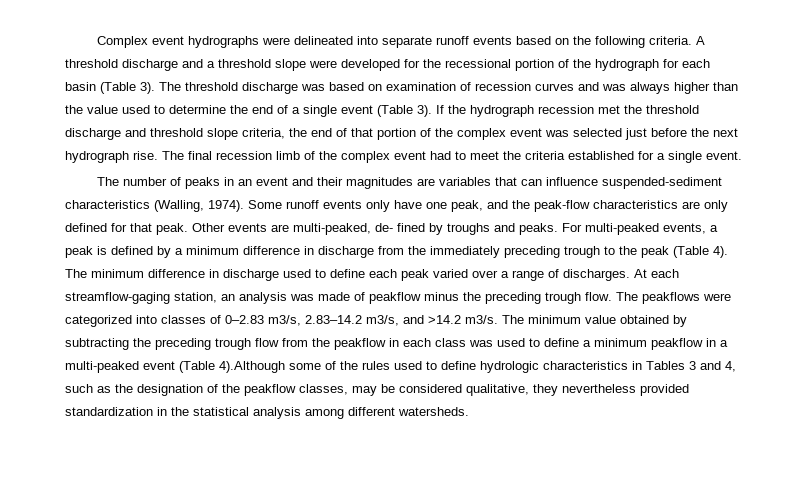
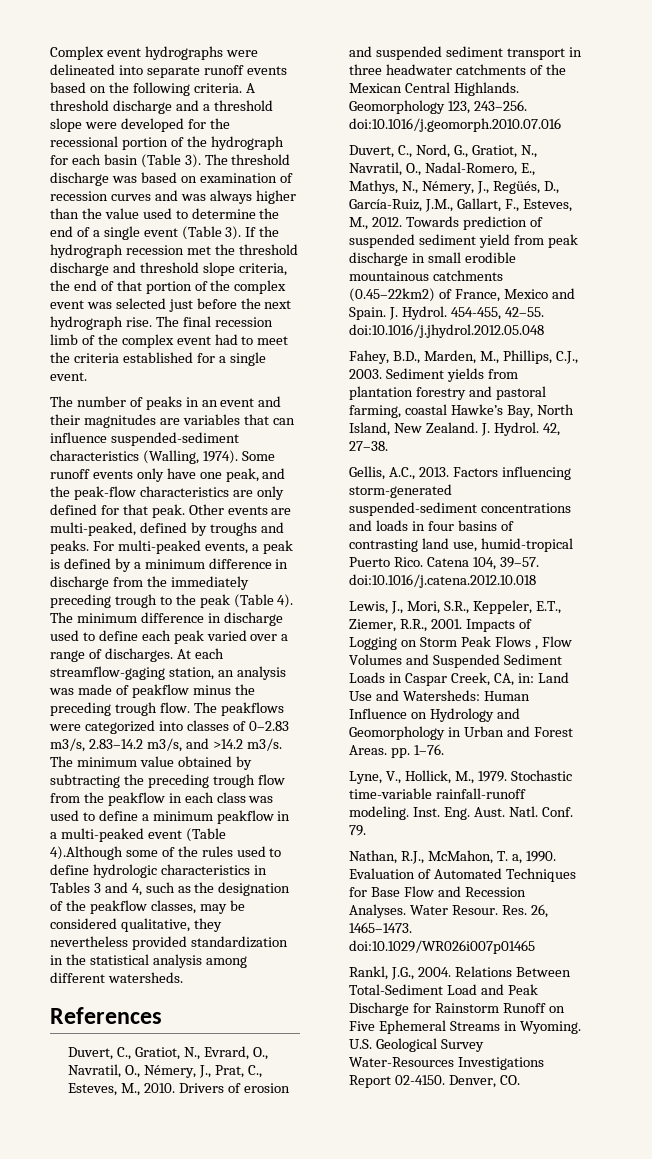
[375,223,425,232] de- fined -> [139,522,187,533] defined
(469, 411) none -> [50,1007,162,1024] [68,1046,268,1060] [68,1064,262,1078] [68,1083,290,1096] [349,46,582,60] [349,64,566,75] [349,82,519,96] [349,100,527,114] [349,118,562,132] [349,144,537,158] [349,162,535,176] [349,180,559,194] [349,198,572,212] [349,216,543,230] [349,234,578,248] [349,252,516,266] [349,270,504,281] [349,288,575,302] [349,306,544,320] [349,324,545,338] [349,350,578,364] [349,368,518,382] [349,386,546,400] [349,404,574,418] [349,422,560,436] [349,441,389,451] [349,466,571,480] [349,484,453,498] [349,502,572,516] [349,520,514,531] [349,538,573,552] [349,557,539,570] [349,574,537,588] [349,600,561,614] [349,619,532,632] [349,636,572,650] [349,654,562,668] [349,672,569,686] [349,690,530,701] [349,708,520,722] [349,726,573,740] [349,744,444,758] [349,770,572,784] [349,788,527,799] [349,806,573,820] [349,825,367,836] [349,850,556,864] [349,868,576,882] [349,886,526,897] [349,904,548,918] [349,922,413,933] [349,940,536,954] [349,966,571,980] [349,984,538,995] [349,1002,565,1016] [349,1020,581,1034] [349,1038,484,1052] [349,1057,545,1070] [349,1075,520,1088] // References // Duvert, C., Gratiot, N., Evrard, O., Navratil, O., Némery, J., Prat, C., Esteves, M., 2010. Drivers of erosion and suspended sediment transport in three headwater catchments of the Mexican Central Highlands. Geomorphology 123, 243–256. doi:10.1016/j.geomorph.2010.07.016 // Duvert, C., Nord, G., Gratiot, N., Navratil, O., Nadal-Romero, E., Mathys, N., Némery, J., Regüés, D., García-Ruiz, J.M., Gallart, F., Esteves, M., 2012. Towards prediction of suspended sediment yield from peak discharge in small erodible mountainous catchments (0.45–22km2) of France, Mexico and Spain. J. Hydrol. 454-455, 42–55. doi:10.1016/j.jhydrol.2012.05.048 // Fahey, B.D., Marden, M., Phillips, C.J., 2003. Sediment yields from plantation forestry and pastoral farming, coastal Hawke’s Bay, North Island, New Zealand. J. Hydrol. 42, 27–38. // Gellis, A.C., 2013. Factors influencing storm-generated suspended-sediment concentrations and loads in four basins of contrasting land use, humid-tropical Puerto Rico. Catena 104, 39–57. doi:10.1016/j.catena.2012.10.018 // Lewis, J., Mori, S.R., Keppeler, E.T., Ziemer, R.R., 2001. Impacts of Logging on Storm Peak Flows , Flow Volumes and Suspended Sediment Loads in Caspar Creek, CA, in: Land Use and Watersheds: Human Influence on Hydrology and Geomorphology in Urban and Forest Areas. pp. 1–76. // Lyne, V., Hollick, M., 1979. Stochastic time-variable rainfall-runoff modeling. Inst. Eng. Aust. Natl. Conf. 79. // Nathan, R.J., McMahon, T. a, 1990. Evaluation of Automated Techniques for Base Flow and Recession Analyses. Water Resour. Res. 26, 1465–1473. doi:10.1029/WR026i007p01465 // Rankl, J.G., 2004. Relations Between Total-Sediment Load and Peak Discharge for Rainstorm Runoff on Five Ephemeral Streams in Wyoming. U.S. Geological Survey Water-Resources Investigations Report 02-4150. Denver, CO.

